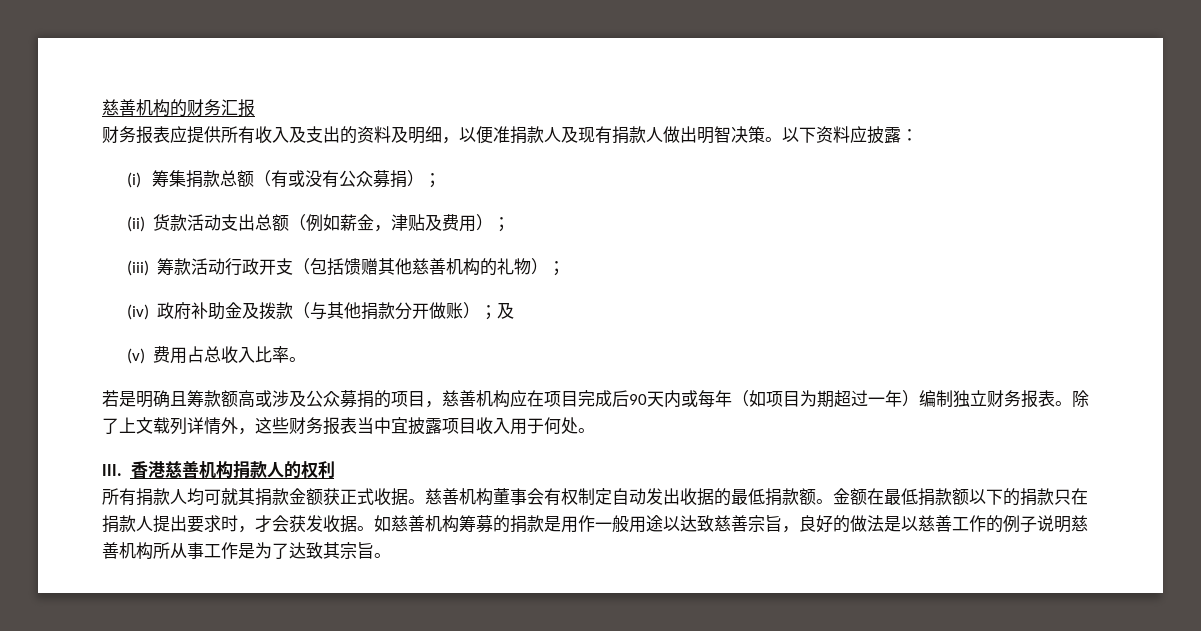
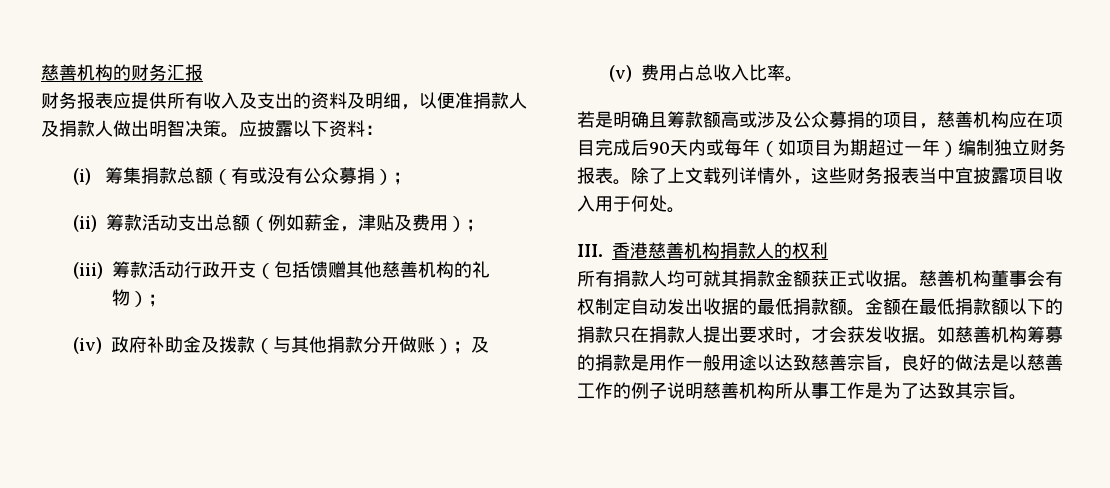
[578,126,612,144] 现有 -> (59, 129) none
(782, 139) none -> [239,120,293,137] 应披露
[850,126,901,144] 应披露 -> (365, 128) none
[153,214,171,231] 货 -> [105,214,124,231] 筹

